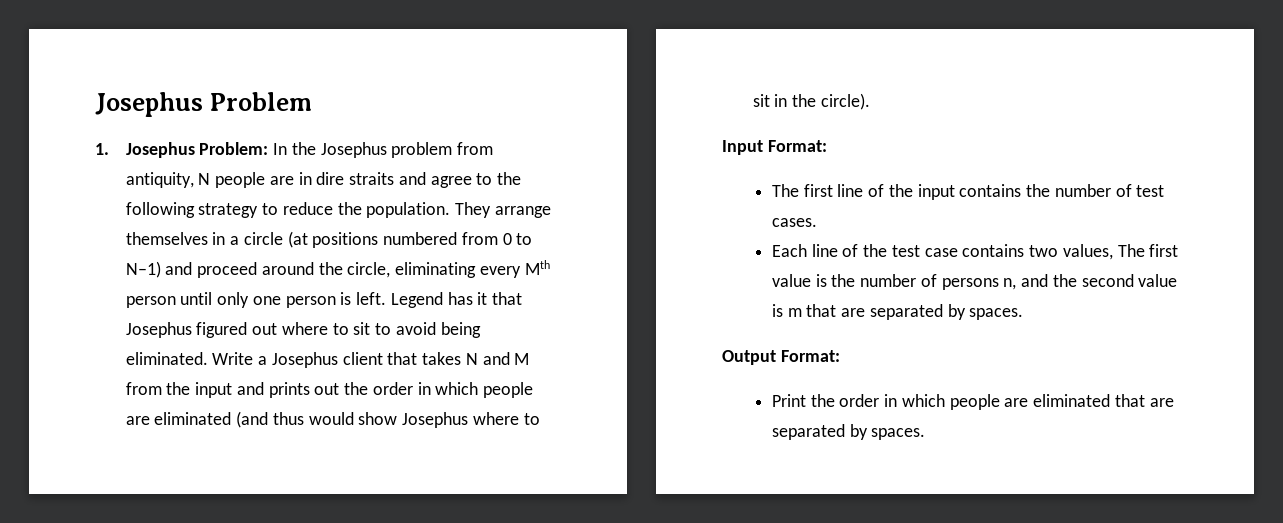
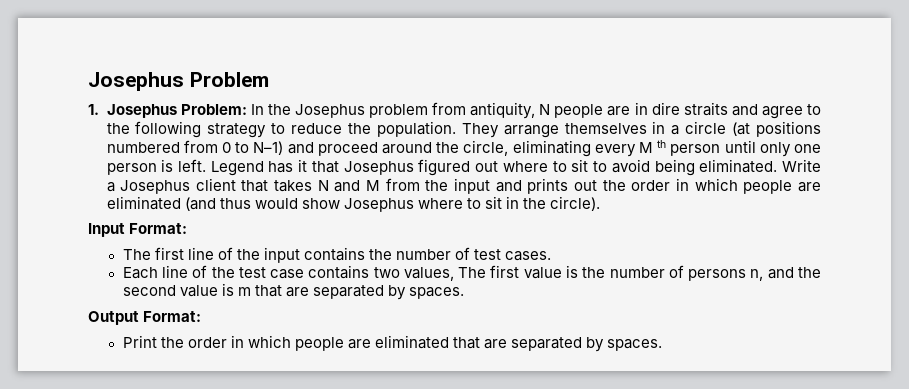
[524,260,550,275] Mth -> [638,140,667,153] M th

